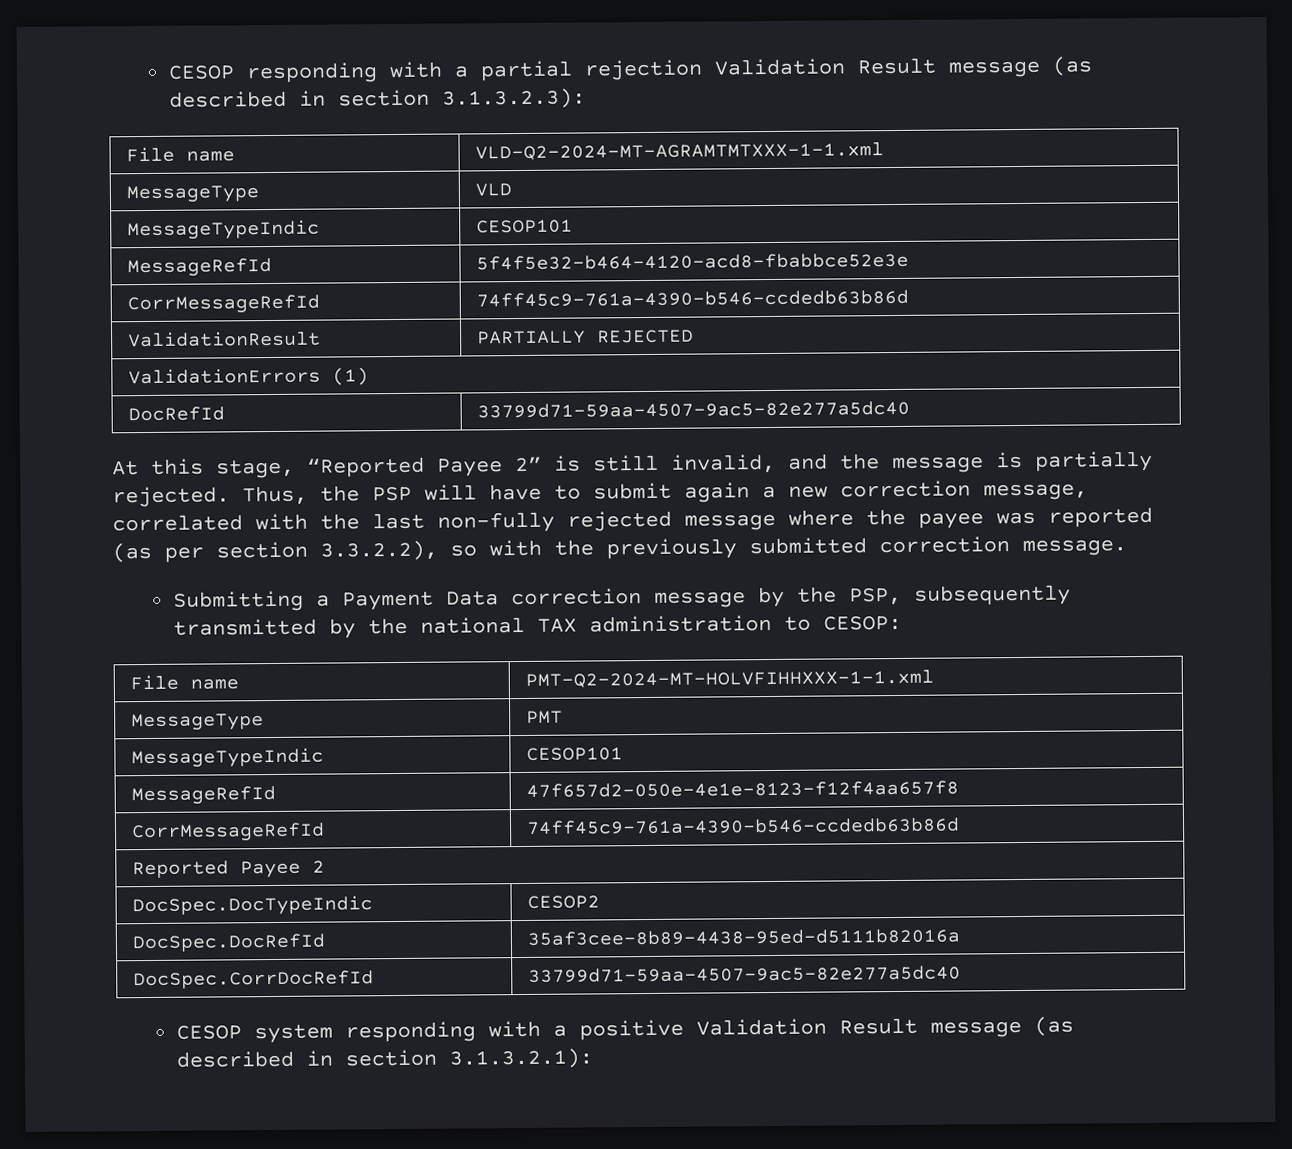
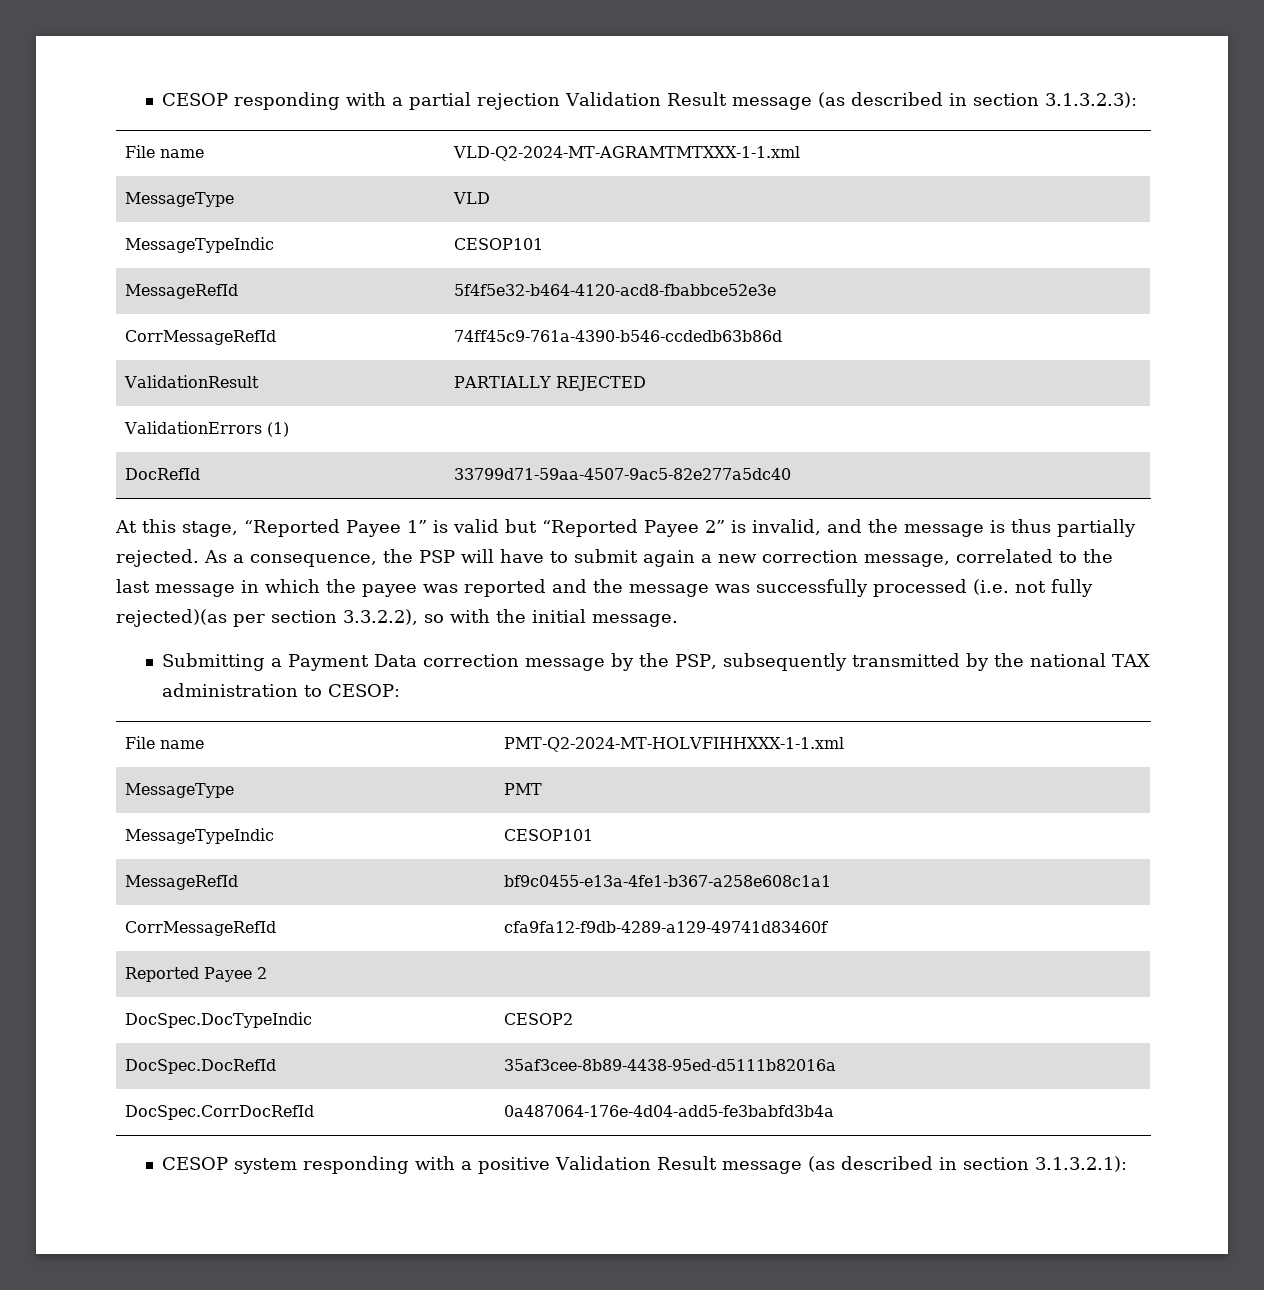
(503, 467) none -> [406,519,699,537] 1” is valid but “Reported Payee
[593,454,659,472] still -> (746, 526) none
(1023, 460) none -> [1010,519,1051,533] thus
[242,485,308,506] Thus, -> [204,550,377,567] As a consequence,
[255,513,308,531] with -> [1059,551,1077,563] to
[437,506,1153,533] [112,542,152,563] non-fully rejected message where the payee was reported (as -> [155,579,1093,597] [116,609,227,627] message in which the payee was reported and the message was successfully processed (i.e. not fully rejected)(as
[606,536,1010,560] previously submitted correction -> [532,609,586,623] initial
[525,780,959,798] [130,822,325,843] [525,817,960,835] 47f657d2-050e-4e1e-8123-f12f4aa657f8 // CorrMessageRefId | 74ff45c9-761a-4390-b546-ccdedb63b86d -> [504,875,832,887] [125,921,277,936] [504,921,829,933] bf9c0455-e13a-4fe1-b367-a258e608c1a1 // CorrMessageRefId | cfa9fa12-f9db-4289-a129-49741d83460f
[527,965,961,983] 33799d71-59aa-4507-9ac5-82e277a5dc40 -> [504,1105,835,1117] 0a487064-176e-4d04-add5-fe3babfd3b4a

